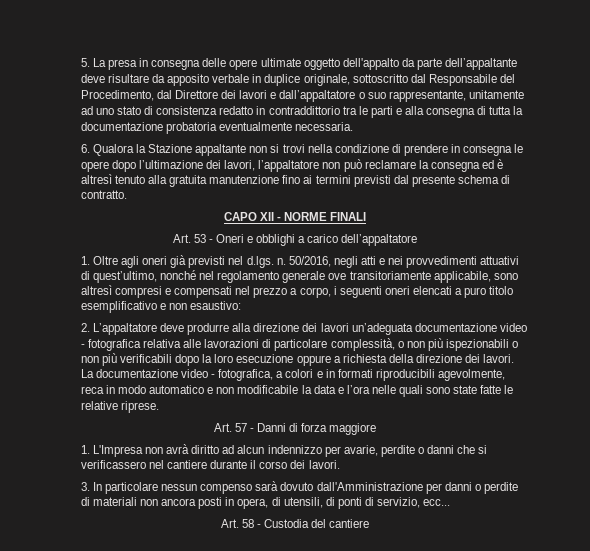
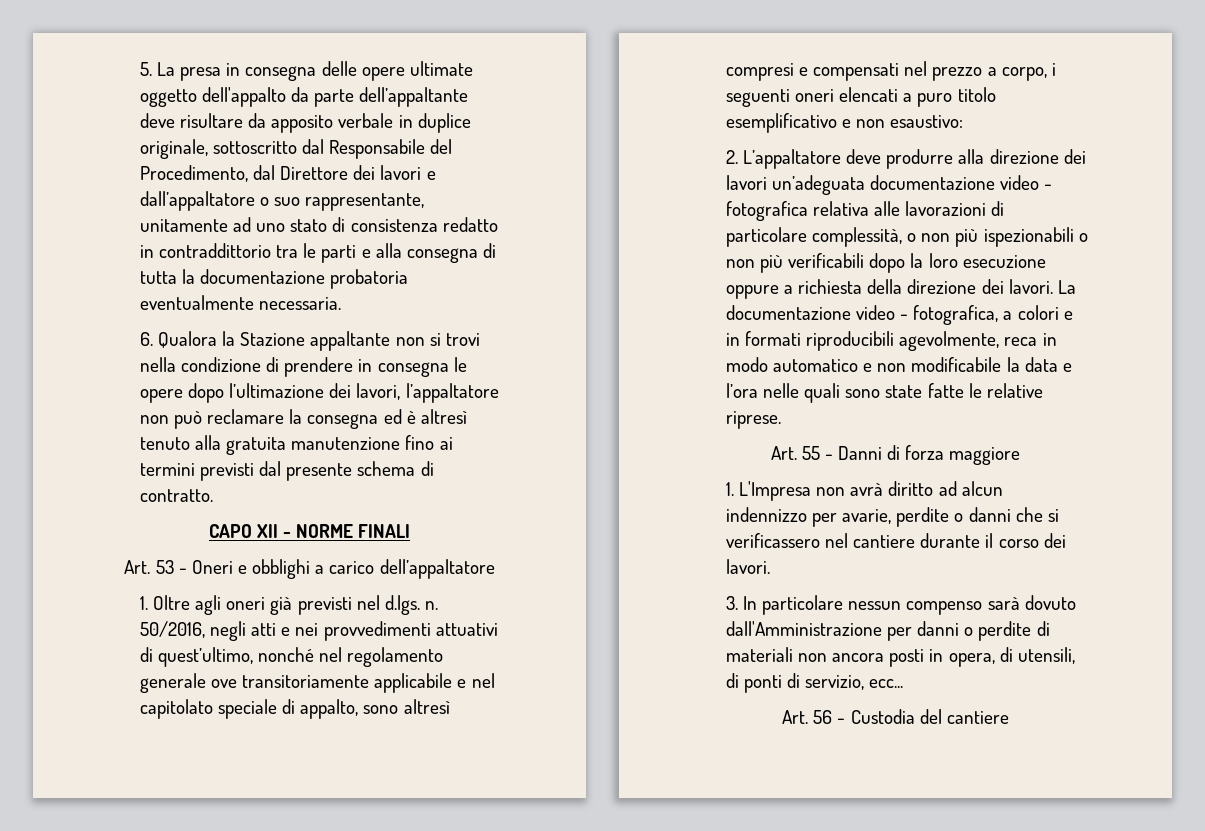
[433,271,491,283] applicabile, -> [374,673,495,693] [139,699,359,719] applicabile e nel capitolato speciale di appalto,
[234,423,247,432] 57 -> [801,446,820,460] 55
[241,519,254,528] 58 -> [813,710,833,724] 56

